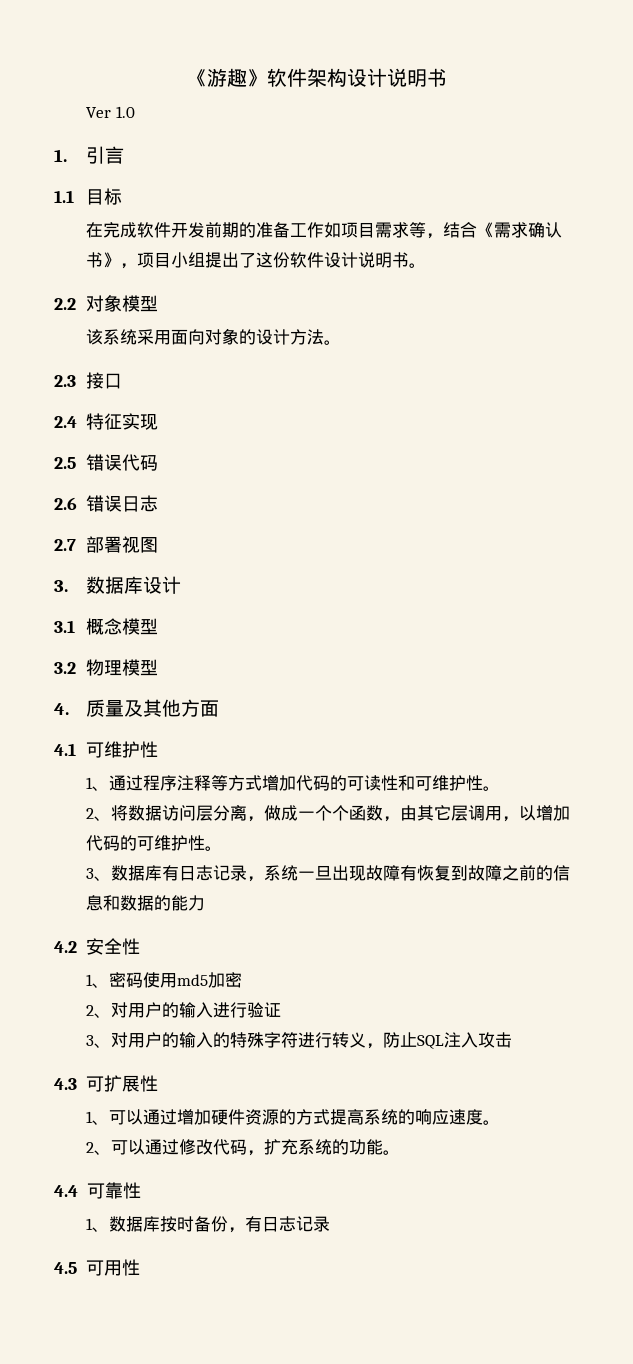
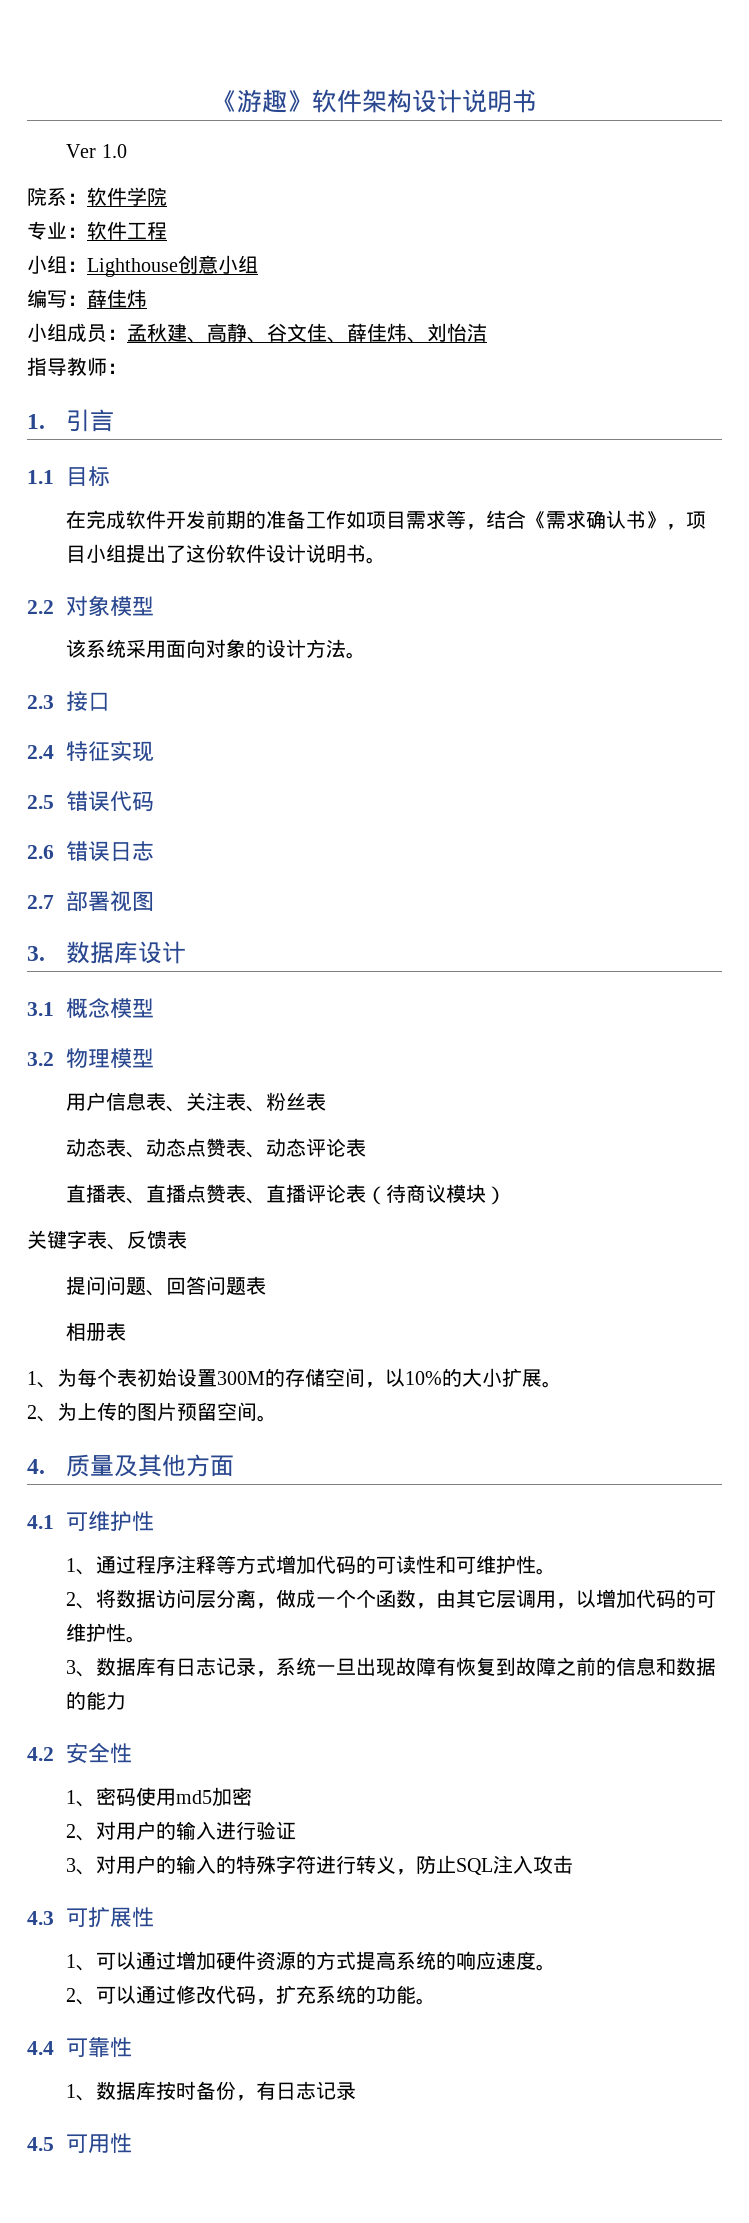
(135, 112) none -> [27,187,167,206] [27,221,167,240] [27,255,258,277] [27,289,147,308] [27,323,487,343] [27,357,127,376] // 院系：软件学院 // 专业：软件工程 // 小组：Lighthouse创意小组 // 编写：薛佳炜 // 小组成员：孟秋建、高静、谷文佳、薛佳炜、刘怡洁 // 指导教师：
(159, 667) none -> [66,1092,327,1112] [66,1138,367,1158] [66,1184,507,1205] [27,1230,187,1250] [66,1276,267,1296] [66,1322,127,1341] [27,1368,562,1388] [27,1402,277,1422] // 用户信息表、关注表、粉丝表 // 动态表、动态点赞表、动态评论表 // 直播表、直播点赞表、直播评论表（待商议模块） // 关键字表、反馈表 // 提问问题、回答问题表 // 相册表 // 1、为每个表初始设置300M的存储空间，以10%的大小扩展。 // 2、为上传的图片预留空间。

